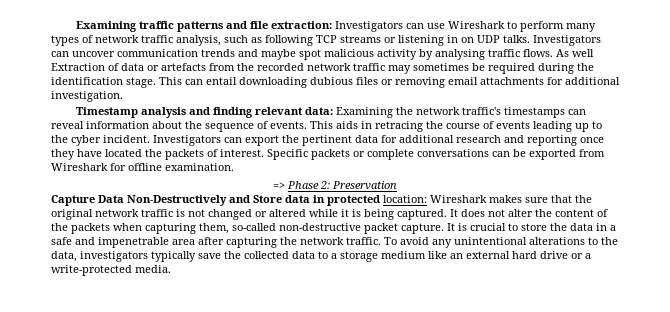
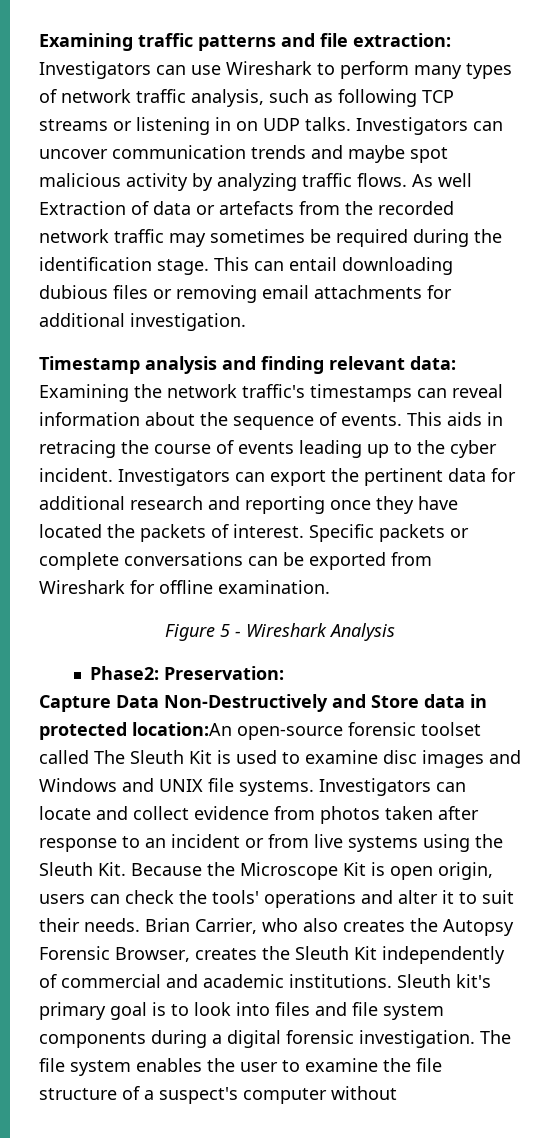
[435,49,485,60] analysing -> [217,173,297,191] analyzing
[273,181,397,190] => Phase 2: Preservation -> [165,623,395,641] [89,666,284,680] Figure 5 - Wireshark Analysis // Phase2: Preservation:
[383,195,592,203] [51,209,608,220] [51,223,616,234] [51,237,618,248] [51,251,591,262] [51,265,171,276] location: Wireshark makes sure that the original network traffic is not changed or altered while it is being captured. It does not alter the content of the packets when capturing them, so-called non-destructive packet capture. It is crucial to store the data in a safe and impenetrable area after capturing the network traffic. To avoid any unintentional alterations to the data, investigators typically save the collected data to a storage medium like an external hard drive or a write-protected media. -> [132,722,481,740] [39,750,521,768] [39,778,466,796] [39,806,479,824] [39,834,503,852] [39,862,493,880] [39,890,514,908] [39,918,514,936] [39,946,505,964] [39,974,491,988] [39,1002,444,1020] [39,1030,511,1048] [39,1058,442,1076] [39,1086,397,1104] location:An open-source forensic toolset called The Sleuth Kit is used to examine disc images and Windows and UNIX file systems. Investigators can locate and collect evidence from photos taken after response to an incident or from live systems using the Sleuth Kit. Because the Microscope Kit is open origin, users can check the tools' operations and alter it to suit their needs. Brian Carrier, who also creates the Autopsy Forensic Browser, creates the Sleuth Kit independently of commercial and academic institutions. Sleuth kit's primary goal is to look into files and file system components during a digital forensic investigation. The file system enables the user to examine the file structure of a suspect's computer without

